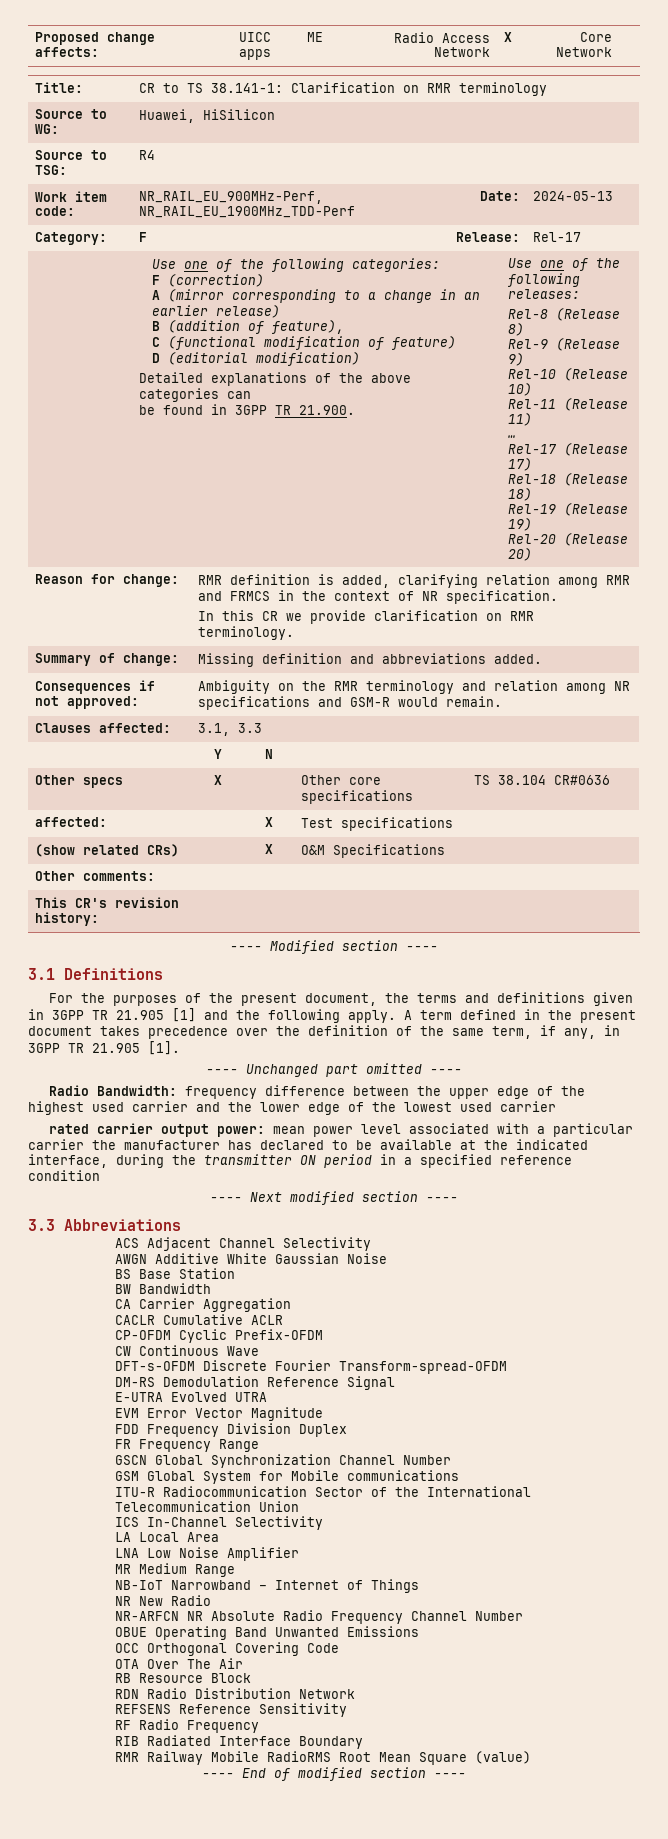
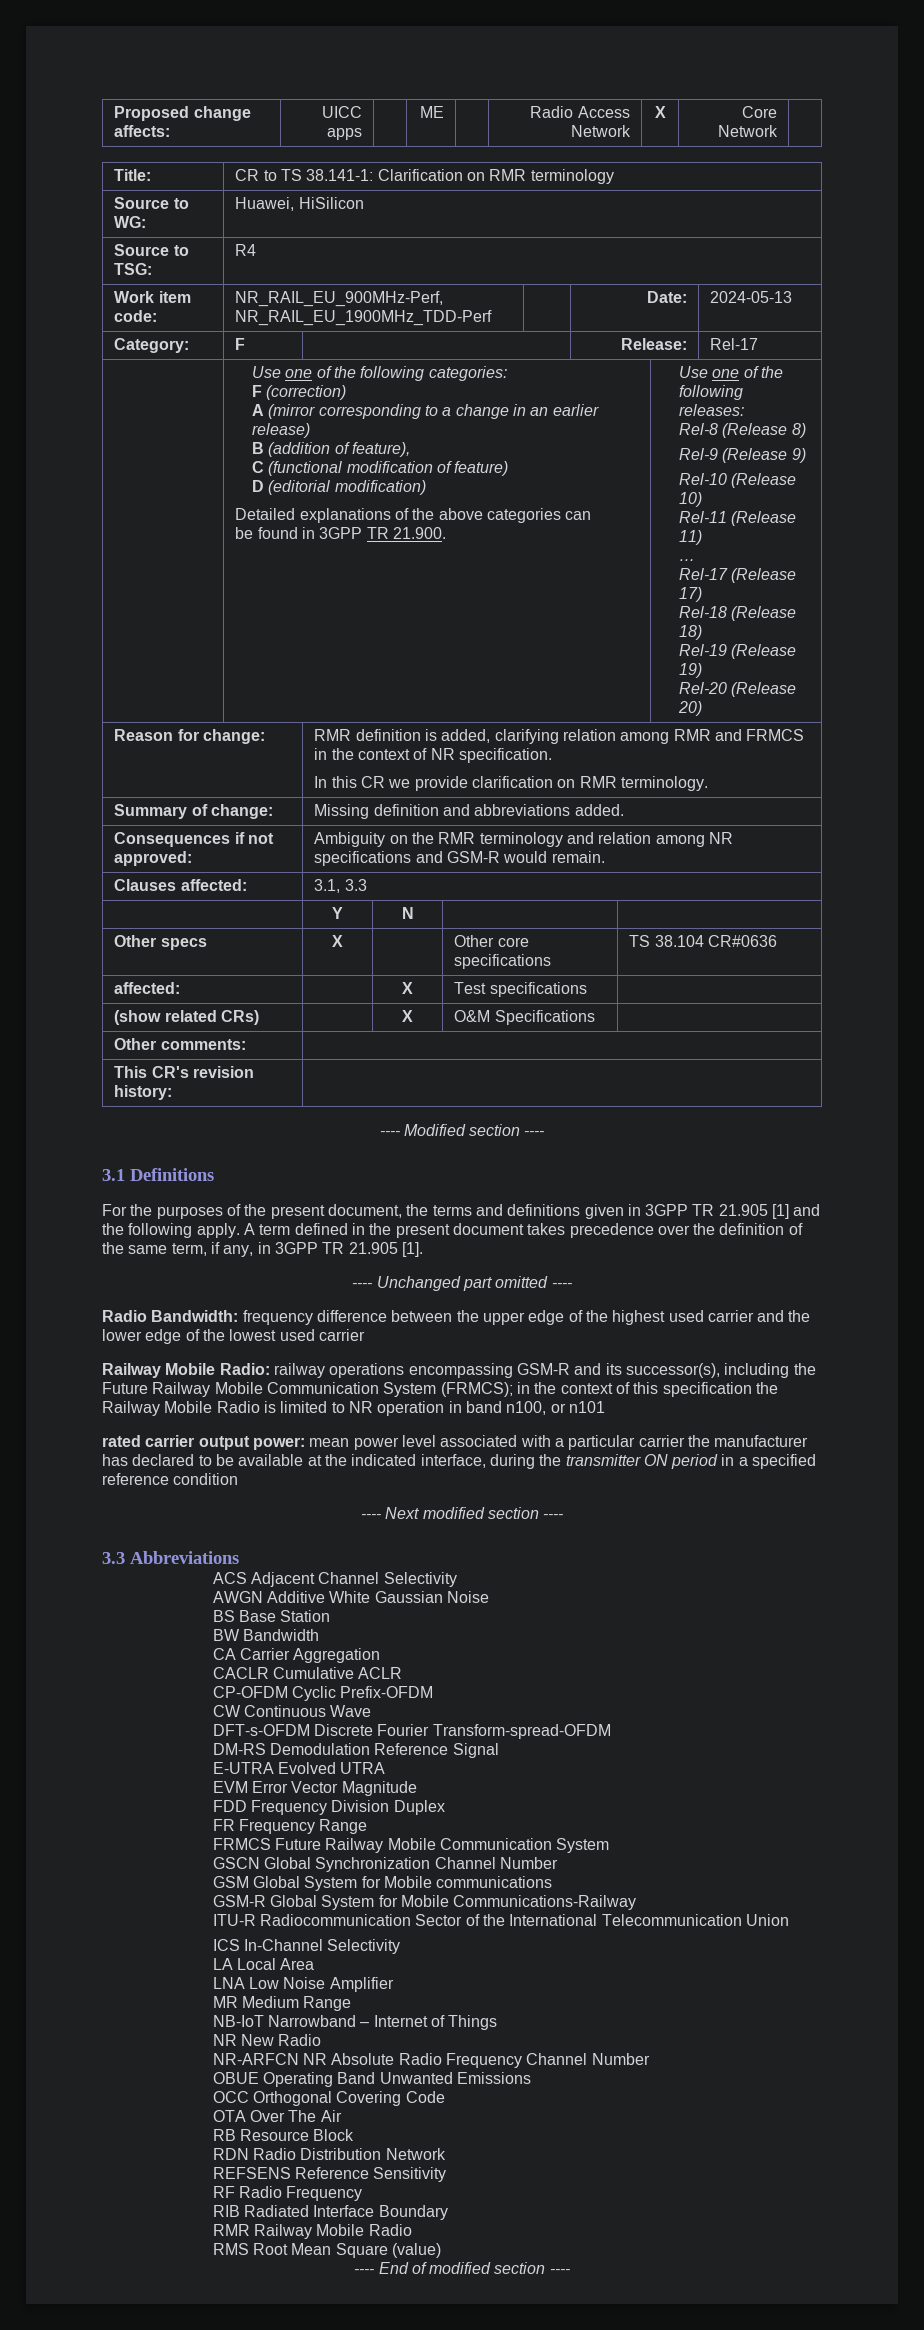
(556, 1106) none -> [102,1363,816,1378] [102,1382,778,1397] [102,1401,605,1416] // Railway Mobile Radio: railway operations encompassing GSM-R and its successor(s), including the Future Railway Mobile Communication System (FRMCS); in the context of this specification the Railway Mobile Radio is limited to NR operation in band n100, or n101
(259, 1445) none -> [212,1838,610,1853] // FRMCS Future Railway Mobile Communication System
(459, 1475) none -> [212,1895,637,1910] // GSM-R Global System for Mobile Communications-Railway
[266,1751,331,1762] RadioRMS -> [368,2224,412,2236] [212,2243,249,2255] Radio // RMS

